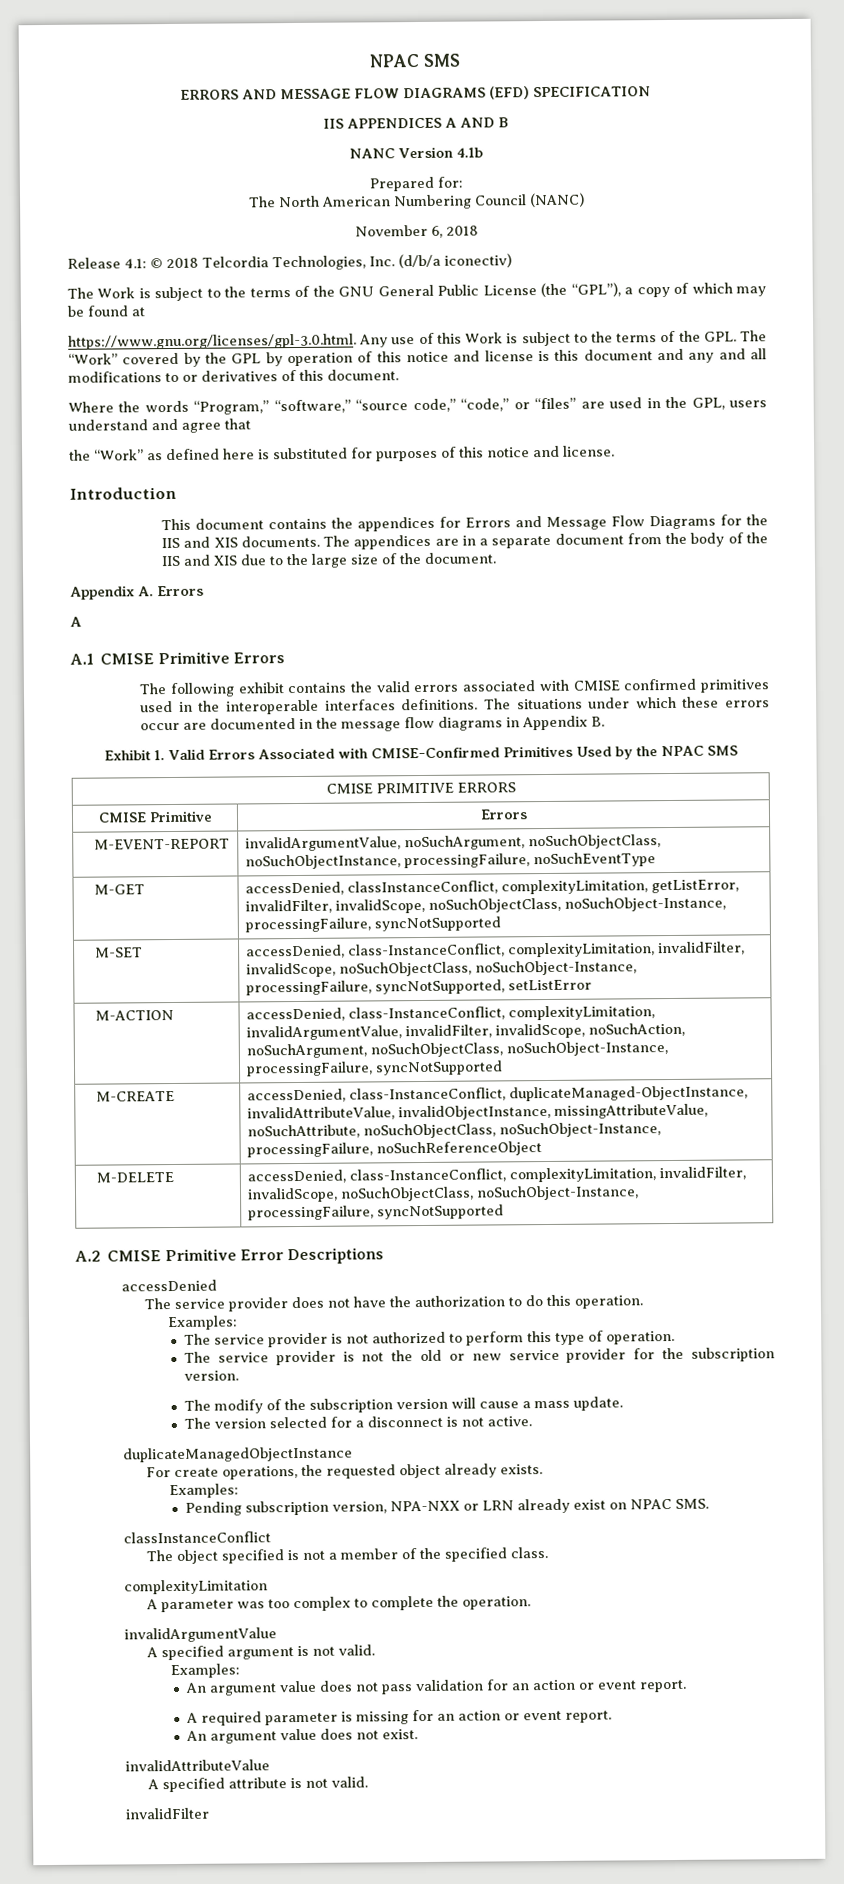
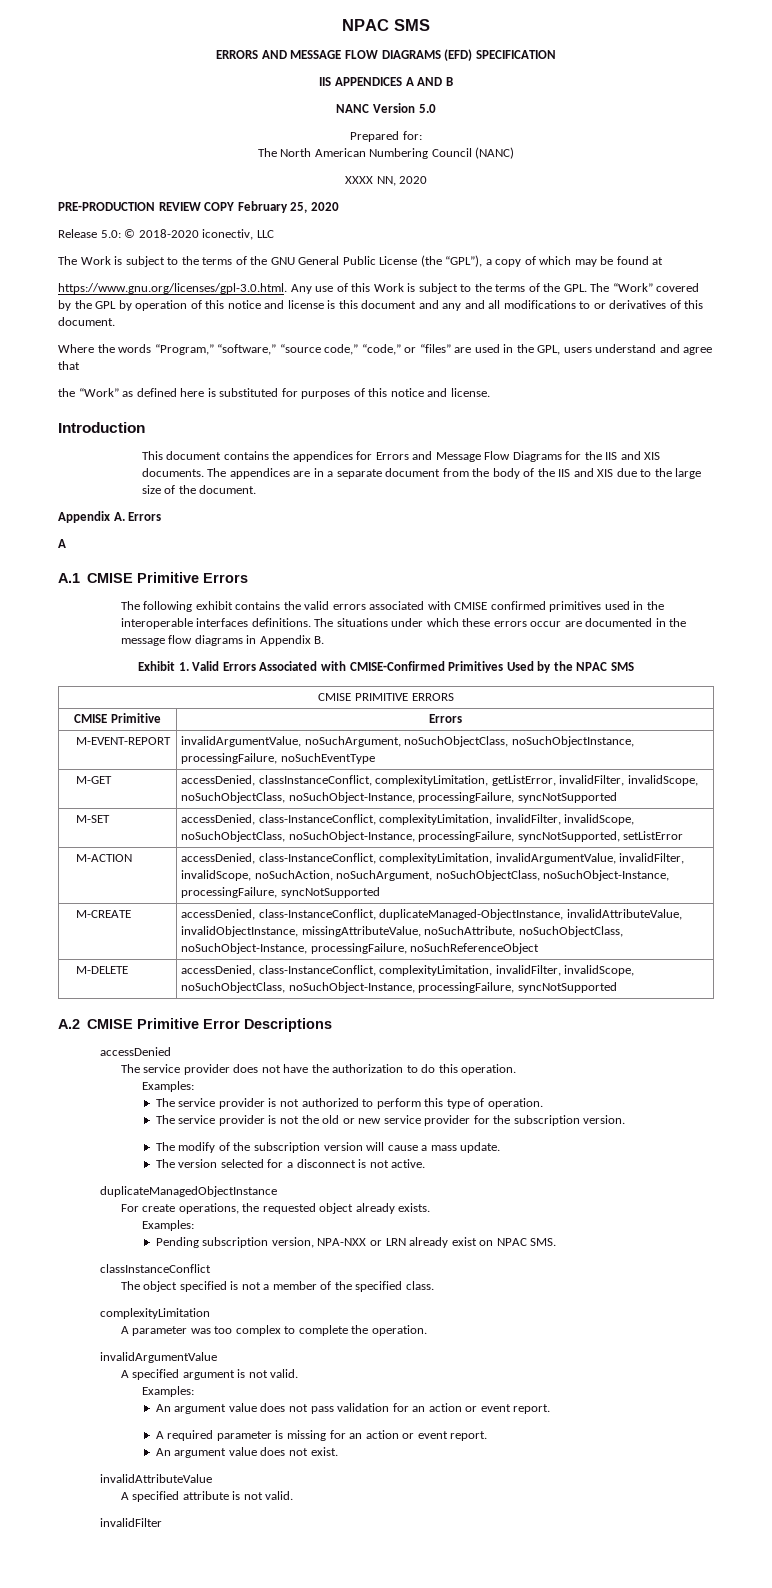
[455,147,483,158] 4.1b -> [418,104,436,113] 5.0
[354,224,479,238] [67,253,512,271] November 6, 2018 // Release 4.1: © 2018 Telcordia Technologies, Inc. (d/b/a iconectiv) -> [344,176,428,186] [58,201,339,213] [58,229,274,240] XXXX NN, 2020 // PRE-PRODUCTION REVIEW COPY February 25, 2020 // Release 5.0: © 2018-2020 iconectiv, LLC

